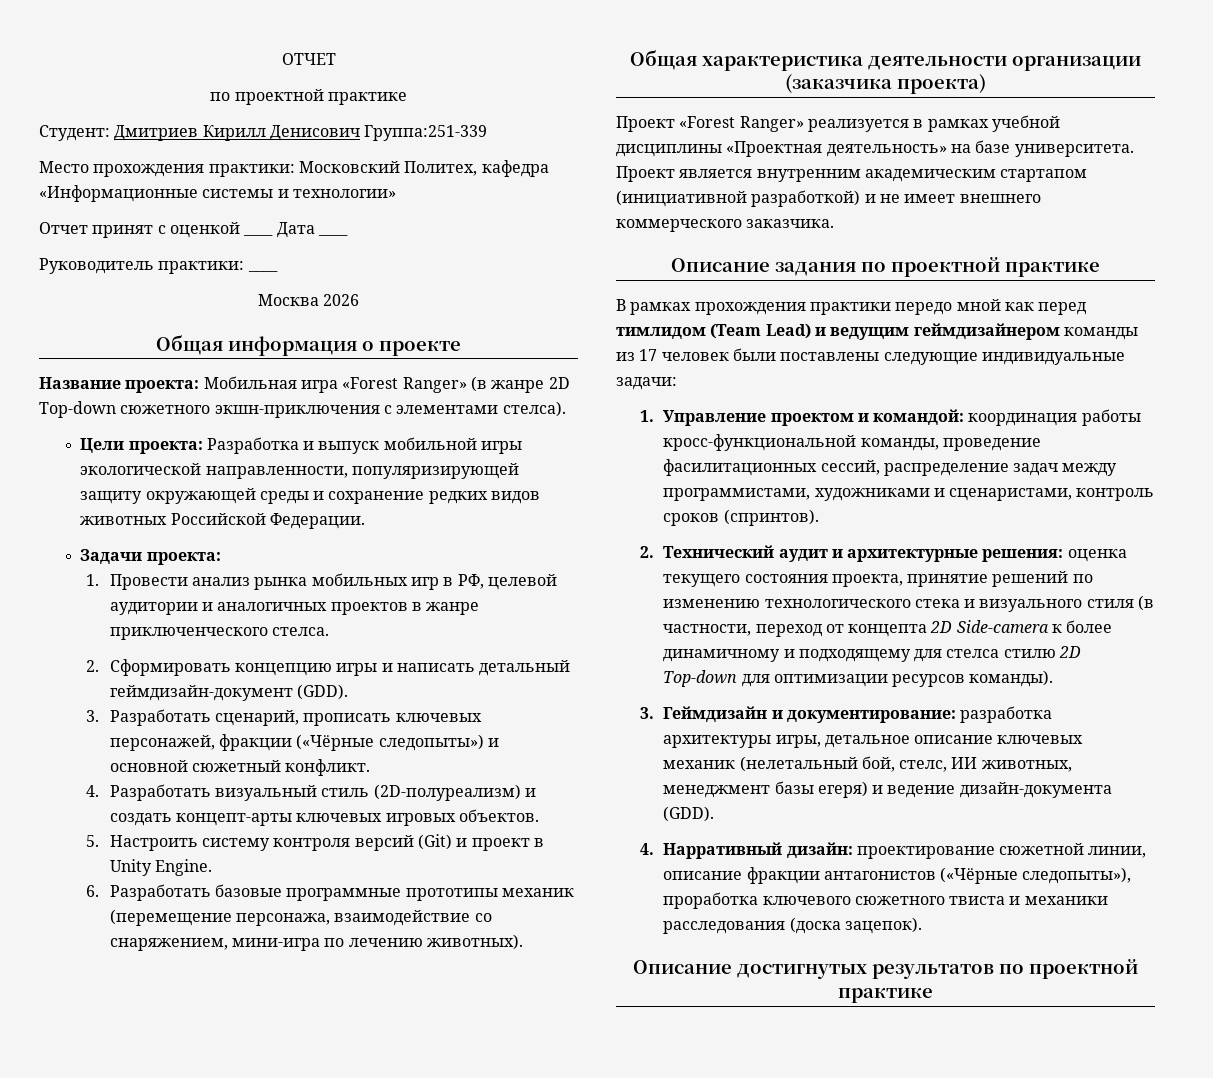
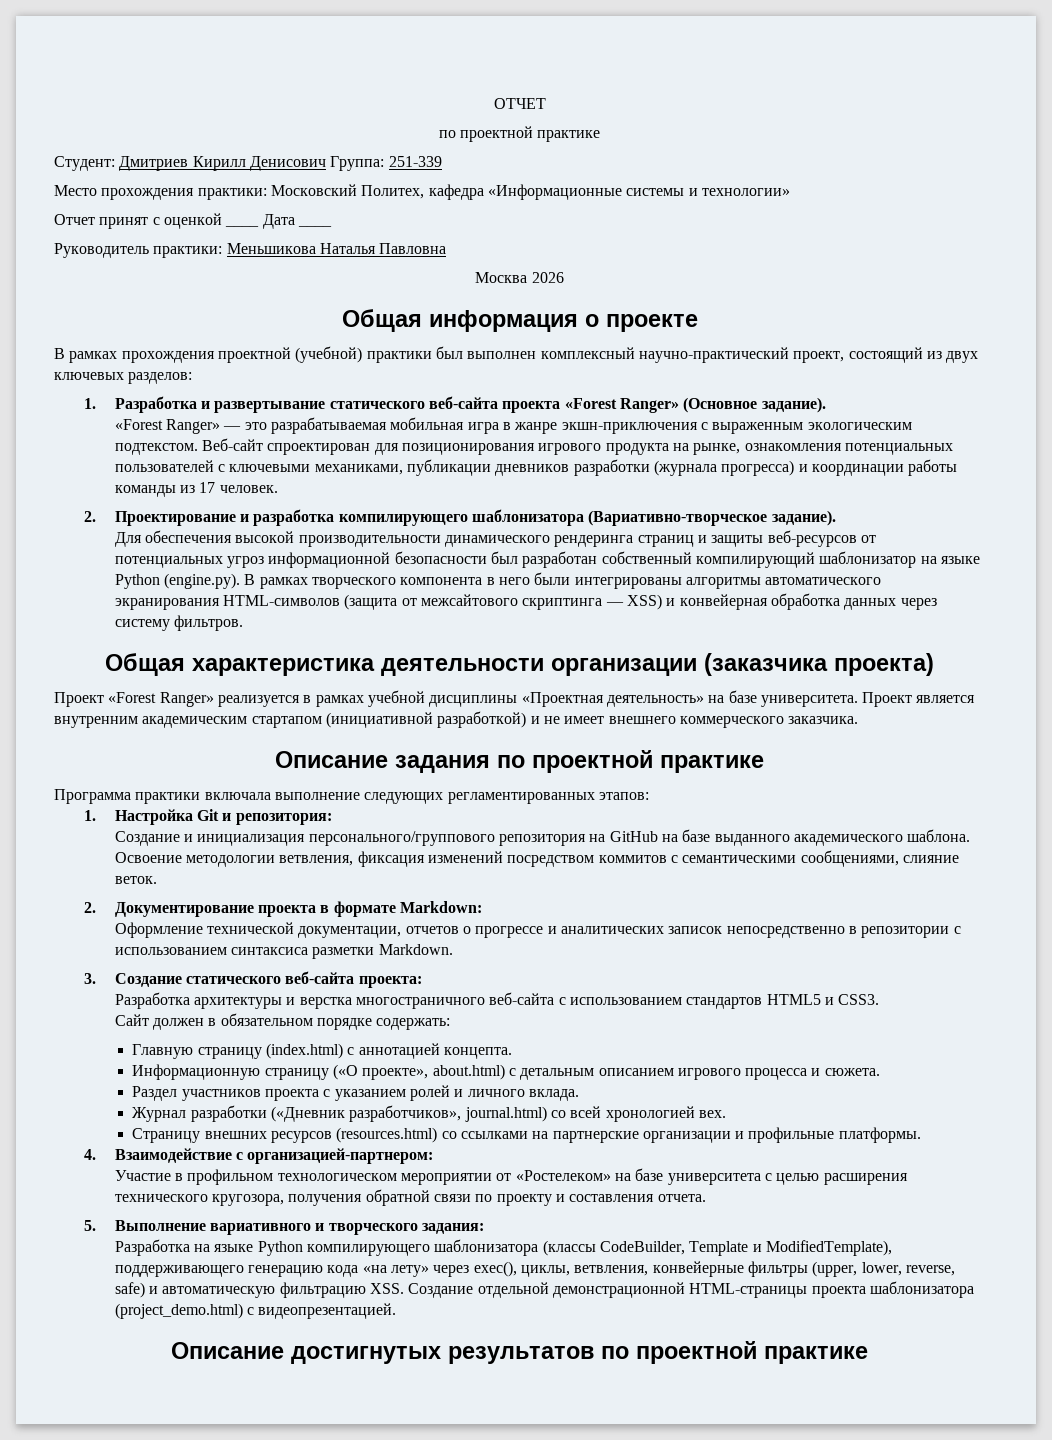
[364,125,488,141] Группа:251-339 -> [330,156,442,171] Группа: 251-339
[247,270,278,272] ____ -> [226,243,447,254] Меньшикова Наталья Павловна
[39,376,570,393] [39,401,566,418] [80,437,523,454] [80,463,519,479] [80,488,541,504] [80,513,365,529] [80,549,221,565] [86,573,558,590] [109,602,480,615] [109,627,330,640] [86,659,571,676] [109,684,349,701] [86,709,482,726] [109,734,500,751] [109,759,371,776] [86,784,537,801] [109,809,540,826] [86,834,545,851] [109,859,213,876] [86,884,575,901] [109,909,492,926] [109,934,524,951] Название проекта: Мобильная игра «Forest Ranger» (в жанре 2D Top-down сюжетного экшн-приключения с элементами стелса). // Цели проекта: Разработка и выпуск мобильной игры экологической направленности, популяризирующей защиту окружающей среды и сохранение редких видов животных Российской Федерации. // Задачи проекта: // 1. Провести анализ рынка мобильных игр в РФ, целевой аудитории и аналогичных проектов в жанре приключенческого стелса. // 2. Сформировать концепцию игры и написать детальный геймдизайн-документ (GDD). // 3. Разработать сценарий, прописать ключевых персонажей, фракции («Чёрные следопыты») и основной сюжетный конфликт. // 4. Разработать визуальный стиль (2D-полуреализм) и создать концепт-арты ключевых игровых объектов. // 5. Настроить систему контроля версий (Git) и проект в Unity Engine. // 6. Разработать базовые программные прототипы механик (перемещение персонажа, взаимодействие со снаряжением, мини-игра по лечению животных). -> [54,346,979,363] [54,372,193,384] [84,396,826,413] [114,417,912,434] [114,438,953,455] [114,459,958,476] [114,482,278,497] [84,509,836,526] [114,530,876,547] [114,551,980,568] [114,572,882,589] [114,593,937,610] [114,615,243,631] В рамках прохождения проектной (учебной) практики был выполнен комплексный научно-практический проект, состоящий из двух ключевых разделов: // 1. Разработка и развертывание статического веб-сайта проекта «Forest Ranger» (Основное задание). // «Forest Ranger» — это разрабатываемая мобильная игра в жанре экшн-приключения с выраженным экологическим подтекстом. Веб-сайт спроектирован для позиционирования игрового продукта на рынке, ознакомления потенциальных пользователей с ключевыми механиками, публикации дневников разработки (журнала прогресса) и координации работы команды из 17 человек. // 2. Проектирование и разработка компилирующего шаблонизатора (Вариативно-творческое задание). // Для обеспечения высокой производительности динамического рендеринга страниц и защиты веб-ресурсов от потенциальных угроз информационной безопасности был разработан собственный компилирующий шаблонизатор на языке Python (engine.py). В рамках творческого компонента в него были интегрированы алгоритмы автоматического экранирования HTML-символов (защита от межсайтового скриптинга — XSS) и конвейерная обработка данных через систему фильтров.
[616,299,1087,315] [616,323,1138,340] [616,348,1125,365] [616,377,677,390] [639,409,1141,426] [663,434,1041,451] [663,459,1118,476] [663,488,1155,501] [663,509,819,526] [639,545,1127,562] [663,571,1093,587] [663,595,1155,612] [663,620,1113,637] [663,646,1082,662] [663,670,1054,687] [639,706,1053,723] [663,735,1084,748] [663,756,1072,772] [663,781,1112,798] [663,806,715,822] [639,842,1147,859] [663,867,1132,884] [663,892,1108,909] [663,917,922,934] В рамках прохождения практики передо мной как перед тимлидом (Team Lead) и ведущим геймдизайнером команды из 17 человек были поставлены следующие индивидуальные задачи: // 1. Управление проектом и командой: координация работы кросс-функциональной команды, проведение фасилитационных сессий, распределение задач между программистами, художниками и сценаристами, контроль сроков (спринтов). // 2. Технический аудит и архитектурные решения: оценка текущего состояния проекта, принятие решений по изменению технологического стека и визуального стиля (в частности, переход от концепта 2D Side-camera к более динамичному и подходящему для стелса стилю 2D Top-down для оптимизации ресурсов команды). // 3. Геймдизайн и документирование: разработка архитектуры игры, детальное описание ключевых механик (нелетальный бой, стелс, ИИ животных, менеджмент базы егеря) и ведение дизайн-документа (GDD). // 4. Нарративный дизайн: проектирование сюжетной линии, описание фракции антагонистов («Чёрные следопыты»), проработка ключевого сюжетного твиста и механики расследования (доска зацепок). -> [54,789,649,804] [84,809,332,825] [114,829,971,846] [114,850,959,867] [114,876,157,884] [84,901,482,917] [114,922,961,938] [114,944,453,959] [84,971,422,988] [114,992,880,1009] [114,1013,451,1030] [132,1043,512,1059] [132,1064,880,1080] [132,1085,579,1101] [132,1105,726,1122] [132,1127,921,1143] [84,1148,434,1164] [114,1168,908,1185] [114,1189,706,1206] [84,1220,484,1235] [114,1239,892,1256] [114,1261,955,1277] [114,1281,974,1298] [114,1303,397,1319] Программа практики включала выполнение следующих регламентированных этапов: // 1. Настройка Git и репозитория: // Создание и инициализация персонального/группового репозитория на GitHub на базе выданного академического шаблона. Освоение методологии ветвления, фиксация изменений посредством коммитов с семантическими сообщениями, слияние веток. // 2. Документирование проекта в формате Markdown: // Оформление технической документации, отчетов о прогрессе и аналитических записок непосредственно в репозитории с использованием синтаксиса разметки Markdown. // 3. Создание статического веб-сайта проекта: // Разработка архитектуры и верстка многостраничного веб-сайта с использованием стандартов HTML5 и CSS3. // Сайт должен в обязательном порядке содержать: // Главную страницу (index.html) с аннотацией концепта. // Информационную страницу («О проекте», about.html) с детальным описанием игрового процесса и сюжета. // Раздел участников проекта с указанием ролей и личного вклада. // Журнал разработки («Дневник разработчиков», journal.html) со всей хронологией вех. // Страницу внешних ресурсов (resources.html) со ссылками на партнерские организации и профильные платформы. // 4. Взаимодействие с организацией-партнером: // Участие в профильном технологическом мероприятии от «Ростелеком» на базе университета с целью расширения технического кругозора, получения обратной связи по проекту и составления отчета. // 5. Выполнение вариативного и творческого задания: // Разработка на языке Python компилирующего шаблонизатора (классы CodeBuilder, Template и ModifiedTemplate), поддерживающего генерацию кода «на лету» через exec(), циклы, ветвления, конвейерные фильтры (upper, lower, reverse, safe) и автоматическую фильтрацию XSS. Создание отдельной демонстрационной HTML-страницы проекта шаблонизатора (project_demo.html) с видеопрезентацией.

